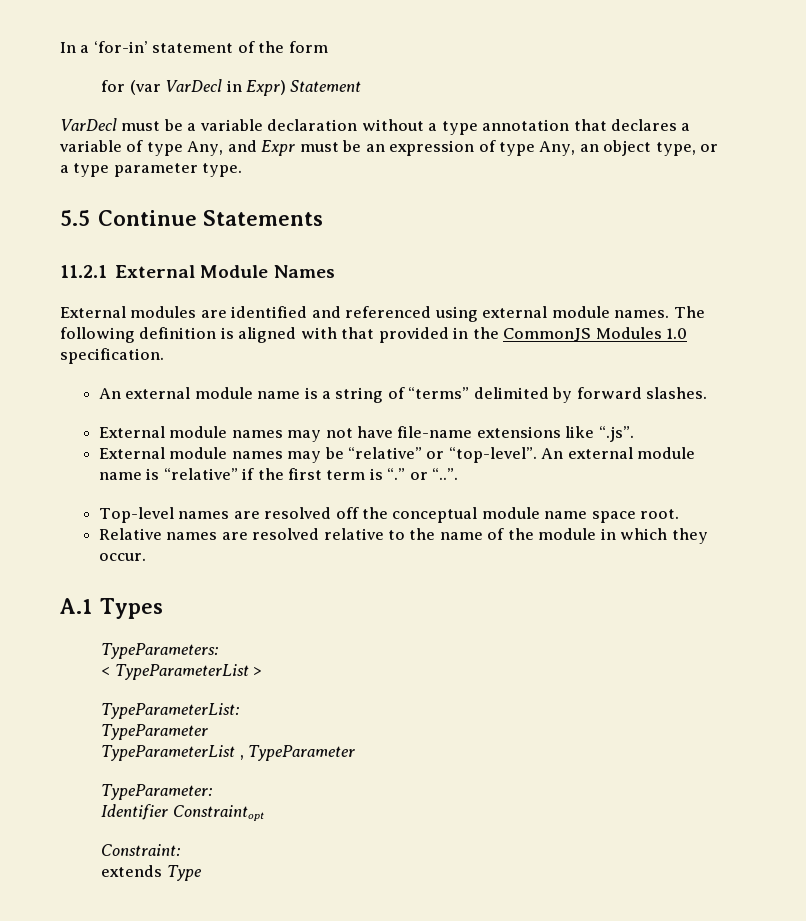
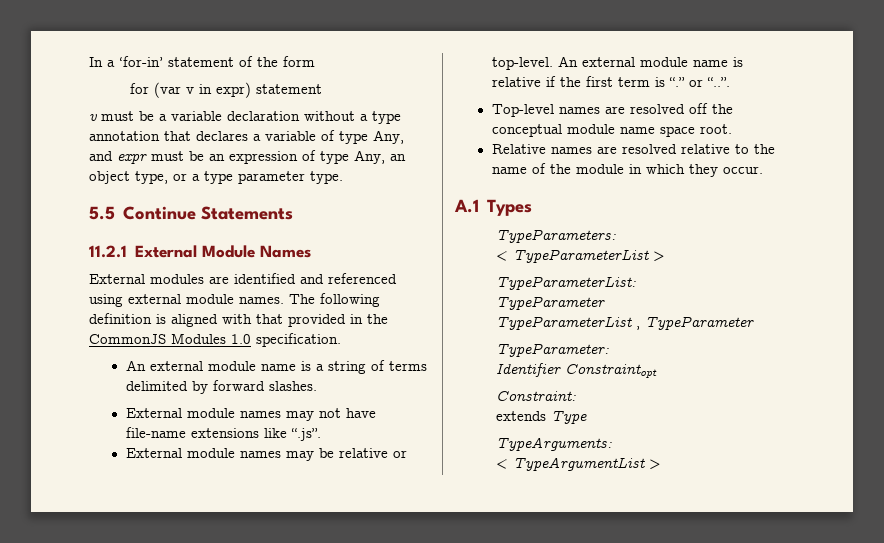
[165,79,362,96] [60,118,117,131] VarDecl in Expr) Statement // VarDecl -> [185,82,322,98] [89,114,97,121] v in expr) statement // v
[261,140,296,156] Expr -> [117,154,147,164] expr
[408,387,470,399] “terms” -> [388,361,427,371] terms
[348,447,696,463] [98,468,238,480] “relative” or “top-level”. An external module name is “relative” -> [338,448,407,458] [491,56,743,70] [491,77,541,87] relative or top-level. An external module name is relative
(202, 873) none -> [495,437,612,451] [495,457,661,471] // TypeArguments: // < TypeArgumentList >

